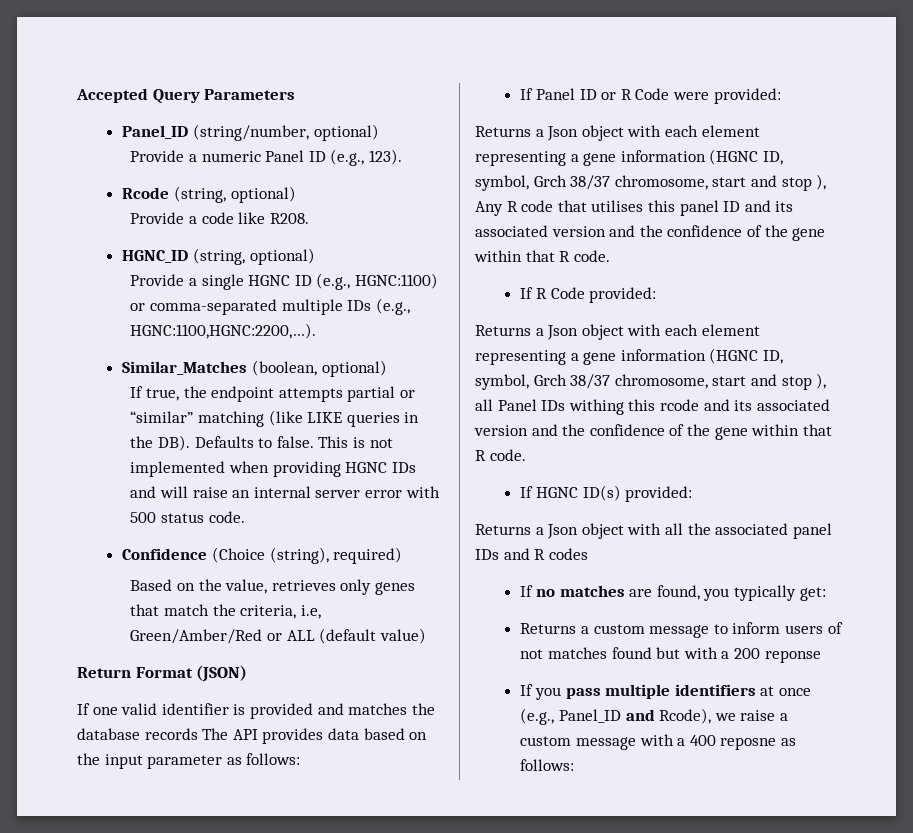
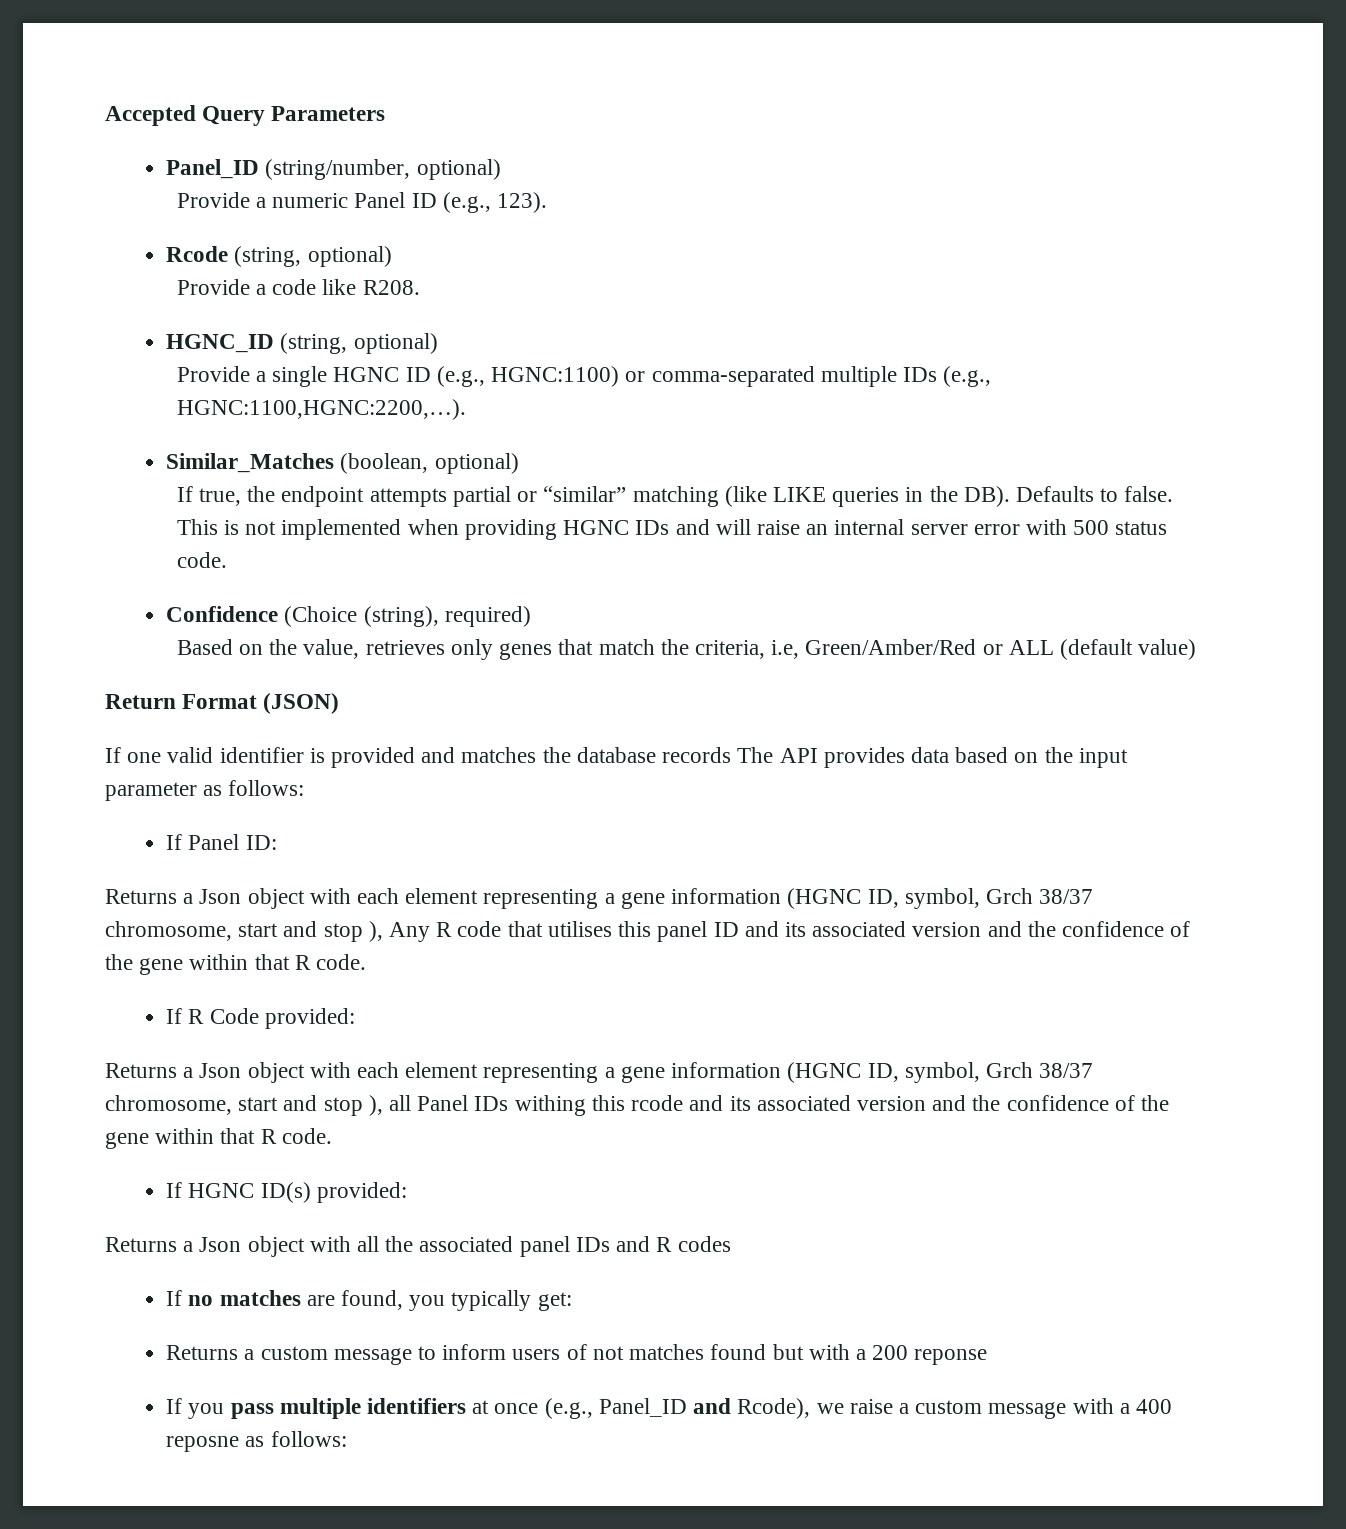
[579,88,781,104] ID or R Code were provided: -> [245,835,277,850] ID:

